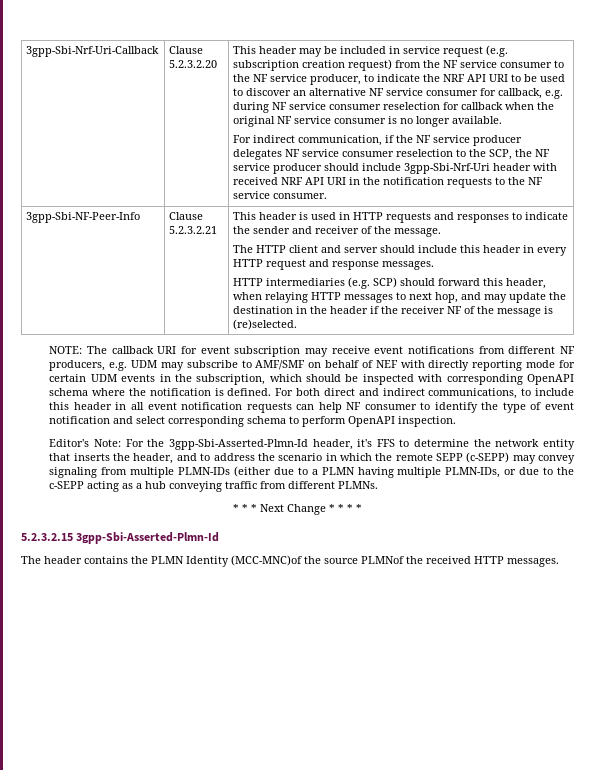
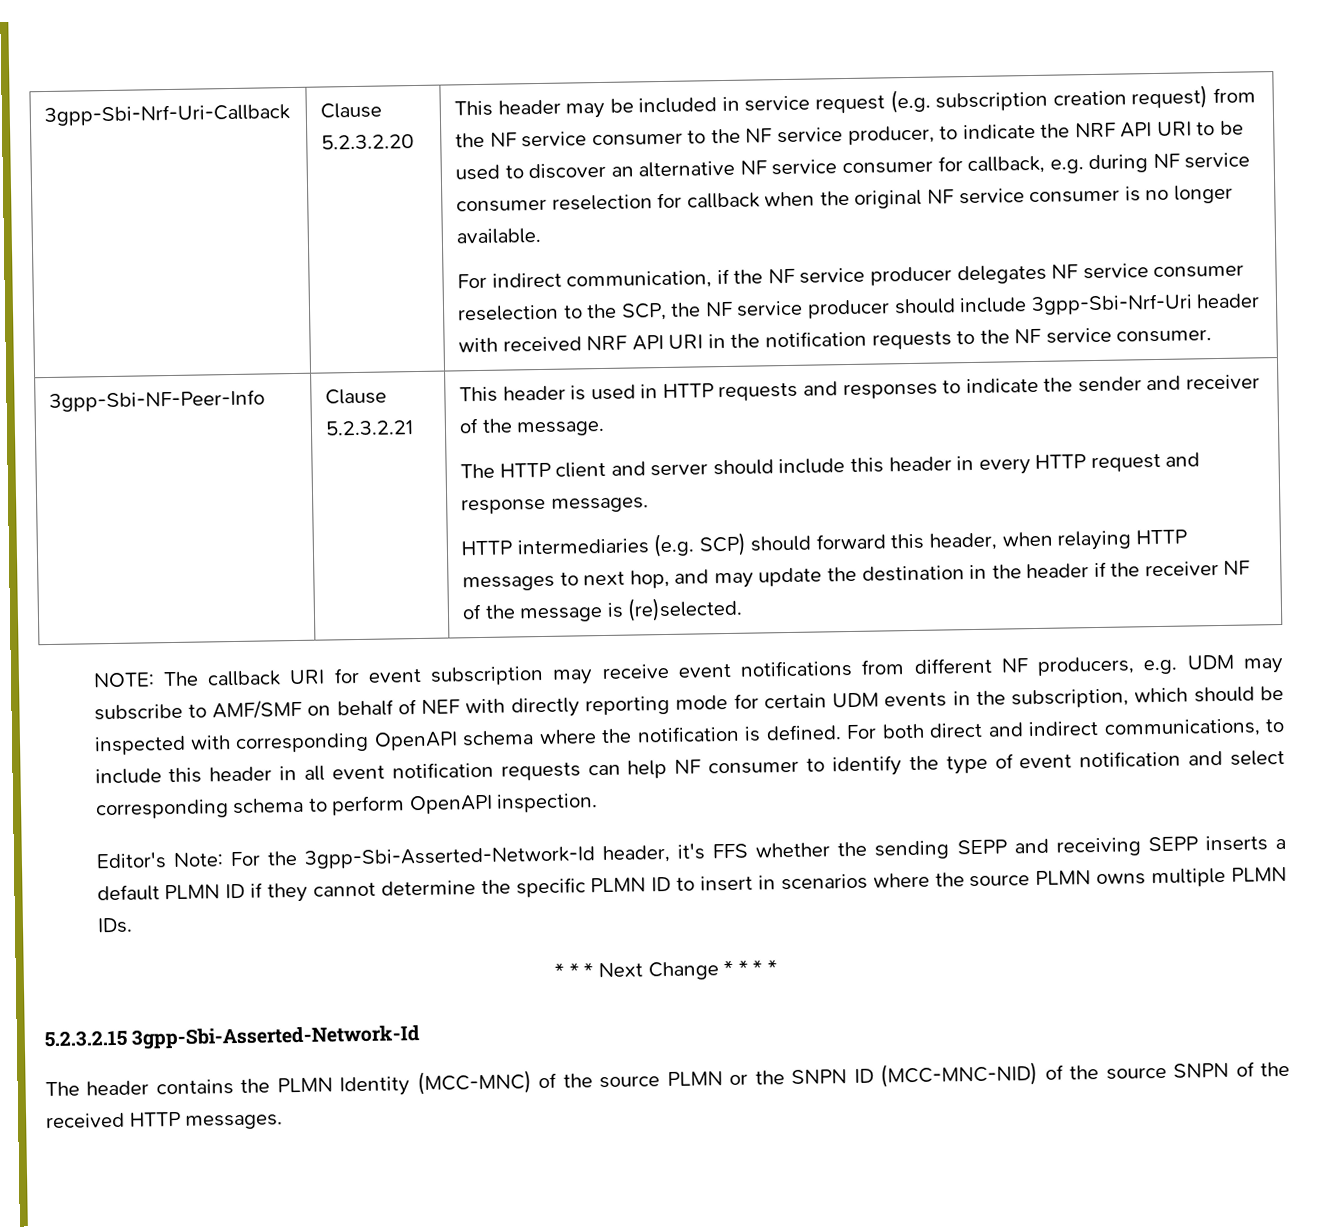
[168,439,308,450] 3gpp-Sbi-Asserted-Plmn-Id -> [303,846,596,869] 3gpp-Sbi-Asserted-Network-Id
[399,439,575,450] [49,452,576,464] [49,466,574,478] [49,481,379,492] to determine the network entity that inserts the header, and to address the scenario in which the remote SEPP (c-SEPP) may convey signaling from multiple PLMN-IDs (either due to a PLMN having multiple PLMN-IDs, or due to the c-SEPP acting as a hub conveying traffic from different PLMNs. -> [755,835,1287,860] [96,866,1287,903] [96,917,133,934] whether the sending SEPP and receiving SEPP inserts a default PLMN ID if they cannot determine the specific PLMN ID to insert in scenarios where the source PLMN owns multiple PLMN IDs.
[76,532,220,544] 3gpp-Sbi-Asserted-Plmn-Id -> [131,1025,421,1050] 3gpp-Sbi-Asserted-Network-Id
[231,555,404,566] (MCC-MNC)of the source PLMNof -> [416,1061,1255,1096] (MCC-MNC) of the source PLMN or the SNPN ID (MCC-MNC-NID) of the source SNPN of

